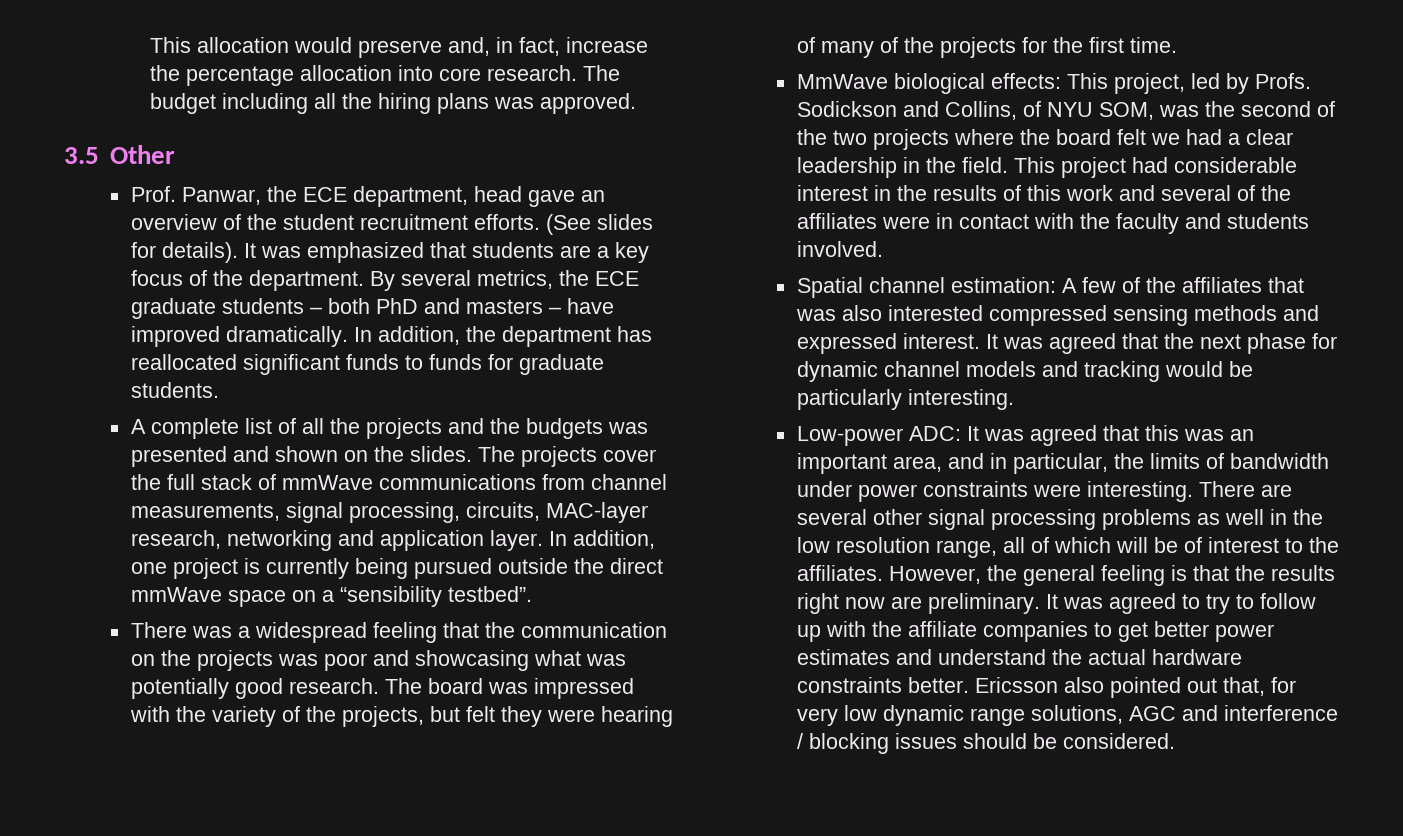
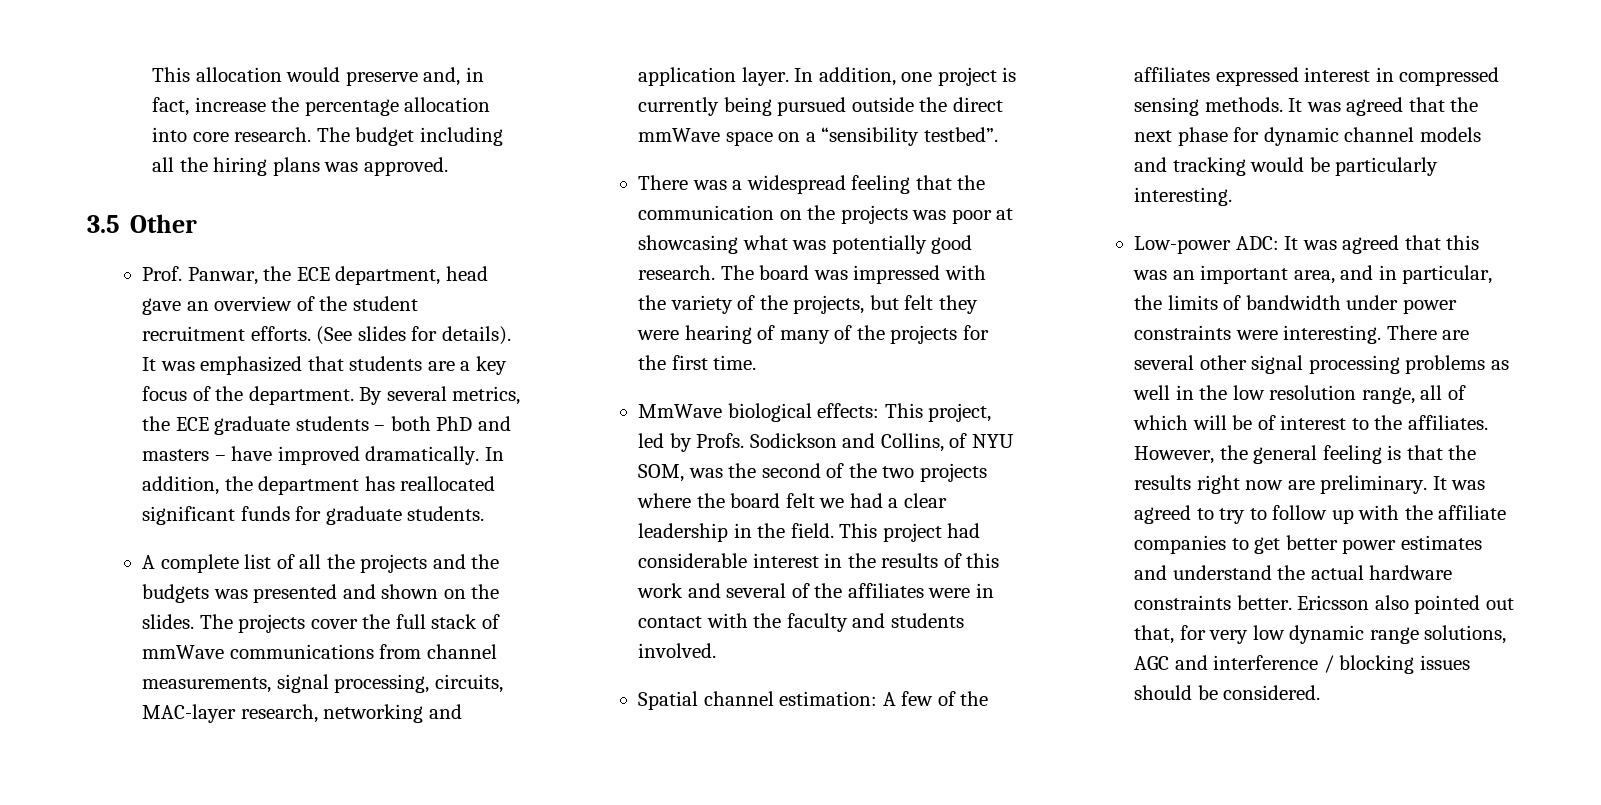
[404,354,482,370] to funds -> (290, 513) none
[372,650,409,666] and -> [996,208,1014,220] at
[1267,277,1304,293] [795,305,1319,326] [796,333,980,354] that was also interested compressed sensing methods and expressed interest. -> [1215,67,1500,86] [1134,97,1283,116] expressed interest in compressed sensing methods.

